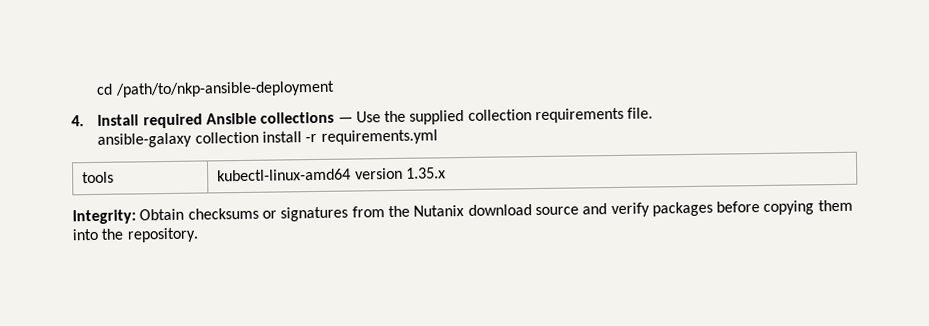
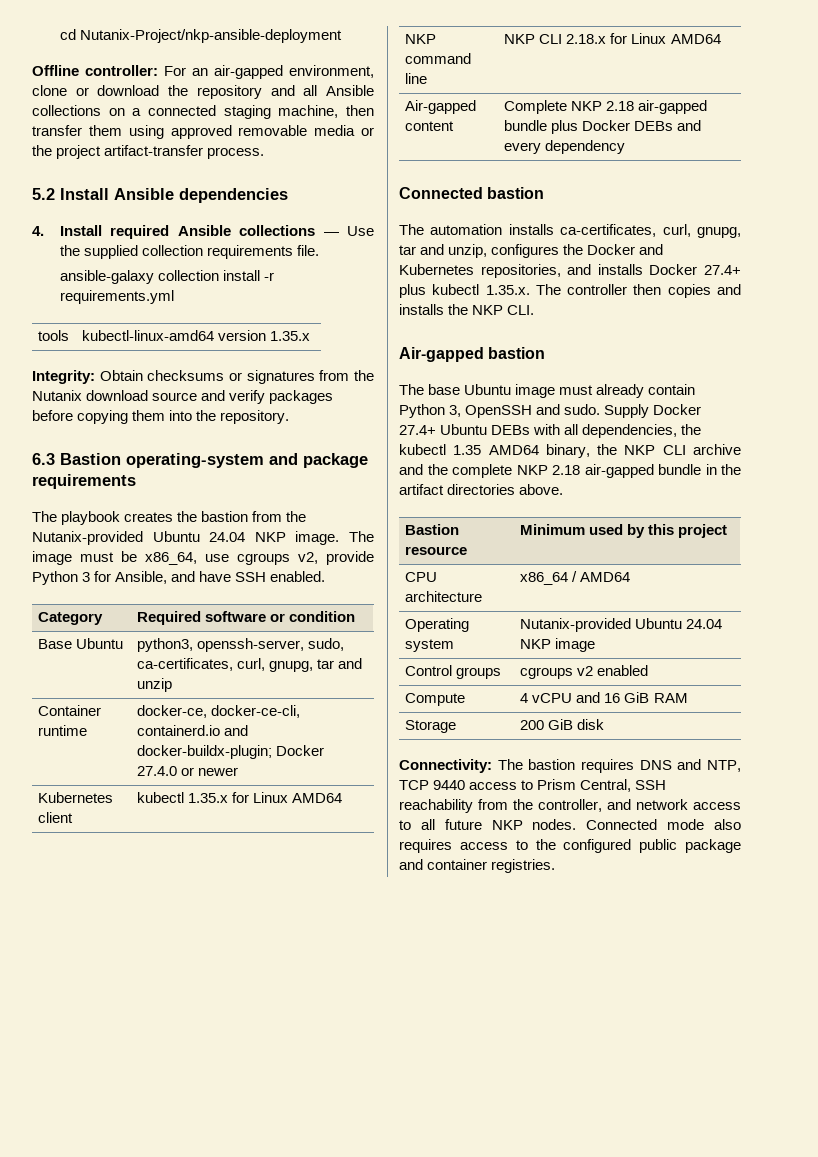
[114,80,335,98] /path/to/nkp-ansible-deployment -> [79,29,342,43] [32,65,374,79] [32,85,374,99] [32,105,374,119] [32,125,374,139] [32,145,265,159] [32,188,288,203] Nutanix-Project/nkp-ansible-deployment // Offline controller: For an air-gapped environment, clone or download the repository and all Ansible collections on a connected staging machine, then transfer them using approved removable media or the project artifact-transfer process. // 5.2 Install Ansible dependencies
(199, 235) none -> [32,453,368,468] [32,474,136,489] [32,511,307,525] [32,531,374,545] [32,551,374,565] [32,571,326,585] [38,612,104,625] [137,611,356,625] [38,638,124,649] [137,638,345,652] [137,658,363,672] [137,678,173,692] [38,705,102,716] [38,725,88,736] [137,705,301,718] [137,725,249,736] [137,745,325,759] [137,766,239,776] [38,792,114,803] [38,812,74,823] [137,792,343,803] [405,34,437,44] [405,53,472,64] [405,73,428,84] [504,33,721,44] [405,100,477,114] [405,121,455,131] [504,100,708,114] [504,120,702,134] [504,140,626,154] [399,187,545,199] [399,224,741,238] [399,244,664,258] [399,264,741,278] [399,284,741,298] [399,304,535,315] [399,347,546,362] [399,384,696,398] [399,404,702,418] [399,424,702,438] [399,444,741,458] [399,464,741,478] [399,484,564,495] [405,524,460,535] [405,546,468,555] [520,524,728,538] [405,572,438,582] [405,591,483,602] [520,571,631,585] [405,618,470,632] [405,639,455,652] [520,618,723,632] [520,638,596,652] [405,665,502,679] [520,665,649,679] [405,693,466,706] [520,692,688,703] [405,720,457,733] [520,719,605,730] [399,759,741,773] [399,779,667,792] [399,799,741,813] [399,819,742,830] [399,839,741,853] [399,859,556,873] // 6.3 Bastion operating-system and package requirements // The playbook creates the bastion from the Nutanix-provided Ubuntu 24.04 NKP image. The image must be x86_64, use cgroups v2, provide Python 3 for Ansible, and have SSH enabled. // Category | Required software or condition // Base Ubuntu | python3, openssh-server, sudo, ca-certificates, curl, gnupg, tar and unzip // Container runtime | docker-ce, docker-ce-cli, containerd.io and docker-buildx-plugin; Docker 27.4.0 or newer // Kubernetes client | kubectl 1.35.x for Linux AMD64 // NKP command line | NKP CLI 2.18.x for Linux AMD64 // Air-gapped content | Complete NKP 2.18 air-gapped bundle plus Docker DEBs and every dependency // Connected bastion // The automation installs ca-certificates, curl, gnupg, tar and unzip, configures the Docker and Kubernetes repositories, and installs Docker 27.4+ plus kubectl 1.35.x. The controller then copies and installs the NKP CLI. // Air-gapped bastion // The base Ubuntu image must already contain Python 3, OpenSSH and sudo. Supply Docker 27.4+ Ubuntu DEBs with all dependencies, the kubectl 1.35 AMD64 binary, the NKP CLI archive and the complete NKP 2.18 air-gapped bundle in the artifact directories above. // Bastion resource | Minimum used by this project // CPU architecture | x86_64 / AMD64 // Operating system | Nutanix-provided Ubuntu 24.04 NKP image // Control groups | cgroups v2 enabled // Compute | 4 vCPU and 16 GiB RAM // Storage | 200 GiB disk // Connectivity: The bastion requires DNS and NTP, TCP 9440 access to Prism Central, SSH reachability from the controller, and network access to all future NKP nodes. Connected mode also requires access to the configured public package and container registries.

